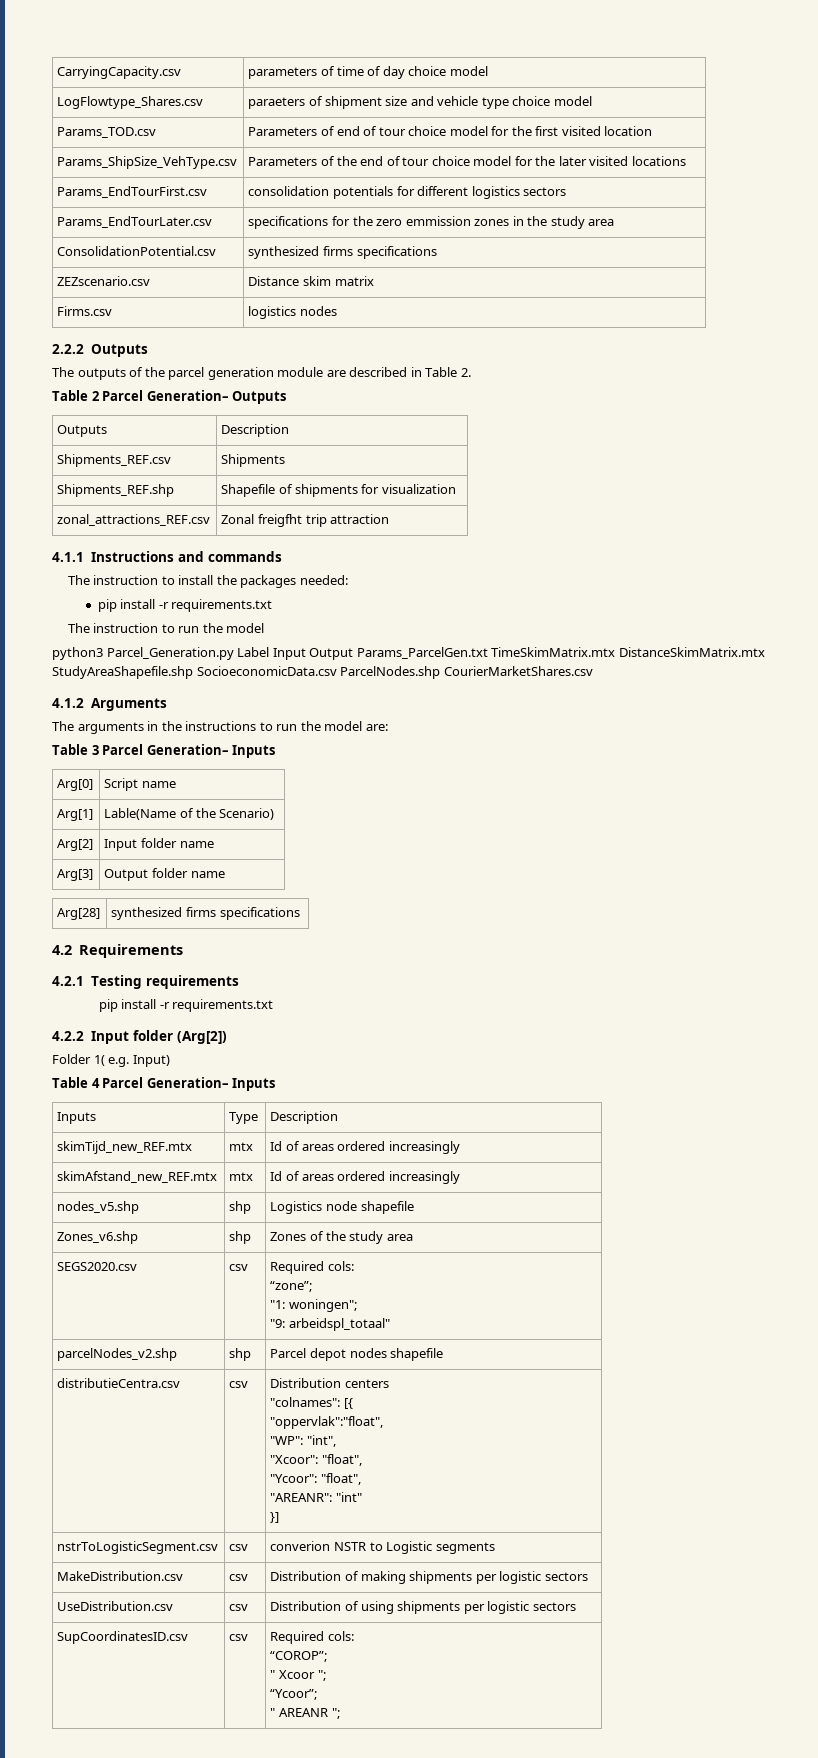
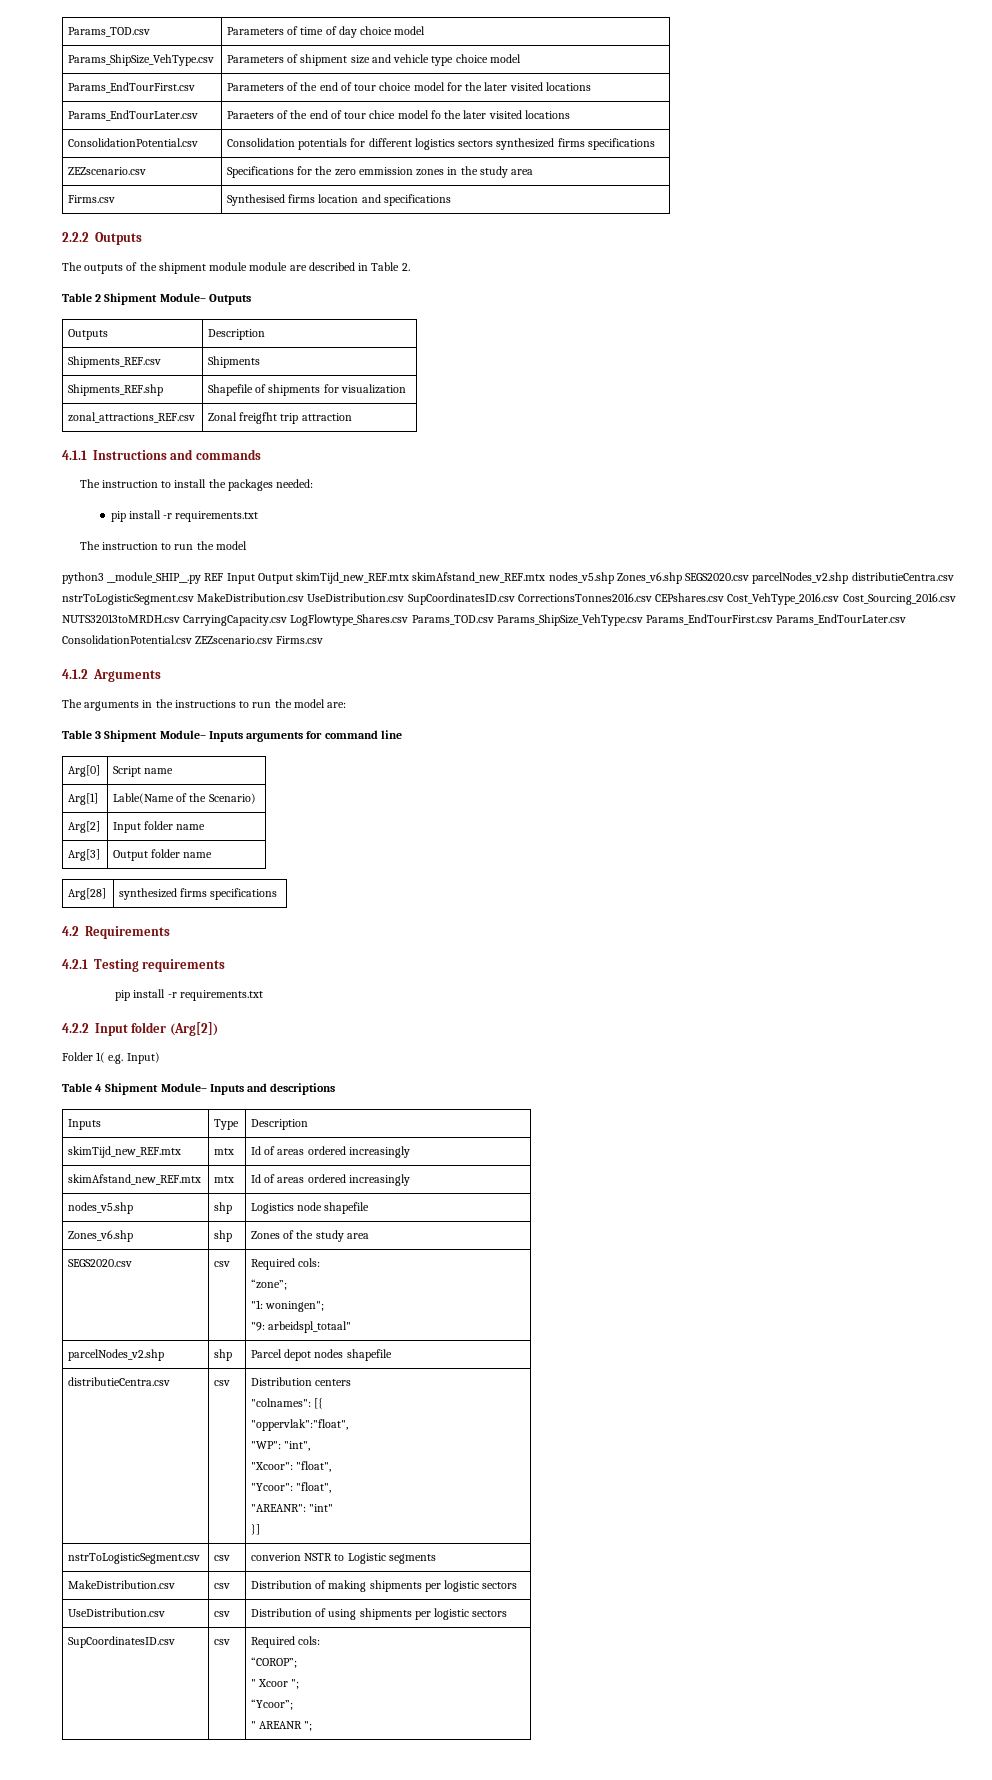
[57,66,182,79] [248,67,318,79] CarryingCapacity.csv | parameters -> [68,27,151,37] [227,27,285,35] Params_TOD.csv | Parameters
[57,96,204,109] [248,97,306,109] LogFlowtype_Shares.csv | paraeters -> [68,54,215,66] [227,55,285,63] Params_ShipSize_VehType.csv | Parameters
[57,127,157,138] [248,126,653,136] [57,156,238,169] Params_TOD.csv | Parameters of end of tour choice model for the first visited location // Params_ShipSize_VehType.csv -> [68,82,196,93] Params_EndTourFirst.csv
[57,186,208,198] [248,186,330,196] Params_EndTourFirst.csv | consolidation -> [68,110,199,121] [227,110,570,119] [68,138,199,147] [227,138,296,147] Params_EndTourLater.csv | Paraeters of the end of tour chice model fo the later visited locations // ConsolidationPotential.csv | Consolidation
[57,216,213,228] [248,216,329,229] // Params_EndTourLater.csv | specifications -> [496,138,655,150] [68,167,147,175] [227,166,295,178] synthesized firms specifications // ZEZscenario.csv | Specifications
[57,246,217,256] [248,246,437,259] [57,276,151,286] [248,276,374,286] [57,306,113,316] [248,306,337,319] ConsolidationPotential.csv | synthesized firms specifications // ZEZscenario.csv | Distance skim matrix // Firms.csv | logistics nodes -> [68,195,116,203] [227,194,451,206] Firms.csv | Synthesised firms location and specifications
[168,367,274,380] parcel generation -> [158,262,248,274] shipment module
[102,390,229,401] Parcel Generation– -> [104,293,206,305] Shipment Module–
[106,647,765,660] [52,666,593,679] Parcel_Generation.py Label Input Output Params_ParcelGen.txt TimeSkimMatrix.mtx DistanceSkimMatrix.mtx StudyAreaShapefile.shp SocioeconomicData.csv ParcelNodes.shp CourierMarketShares.csv -> [107,572,954,584] [62,593,956,605] [62,614,907,626] [62,635,324,644] __module_SHIP__.py REF Input Output skimTijd_new_REF.mtx skimAfstand_new_REF.mtx nodes_v5.shp Zones_v6.shp SEGS2020.csv parcelNodes_v2.shp distributieCentra.csv nstrToLogisticSegment.csv MakeDistribution.csv UseDistribution.csv SupCoordinatesID.csv CorrectionsTonnes2016.csv CEPshares.csv Cost_VehType_2016.csv Cost_Sourcing_2016.csv NUTS32013toMRDH.csv CarryingCapacity.csv LogFlowtype_Shares.csv Params_TOD.csv Params_ShipSize_VehType.csv Params_EndTourFirst.csv Params_EndTourLater.csv ConsolidationPotential.csv ZEZscenario.csv Firms.csv
[102,744,276,758] Parcel Generation– Inputs -> [104,730,402,742] Shipment Module– Inputs arguments for command line
[102,1077,276,1091] Parcel Generation– Inputs -> [105,1083,336,1095] Shipment Module– Inputs and descriptions

